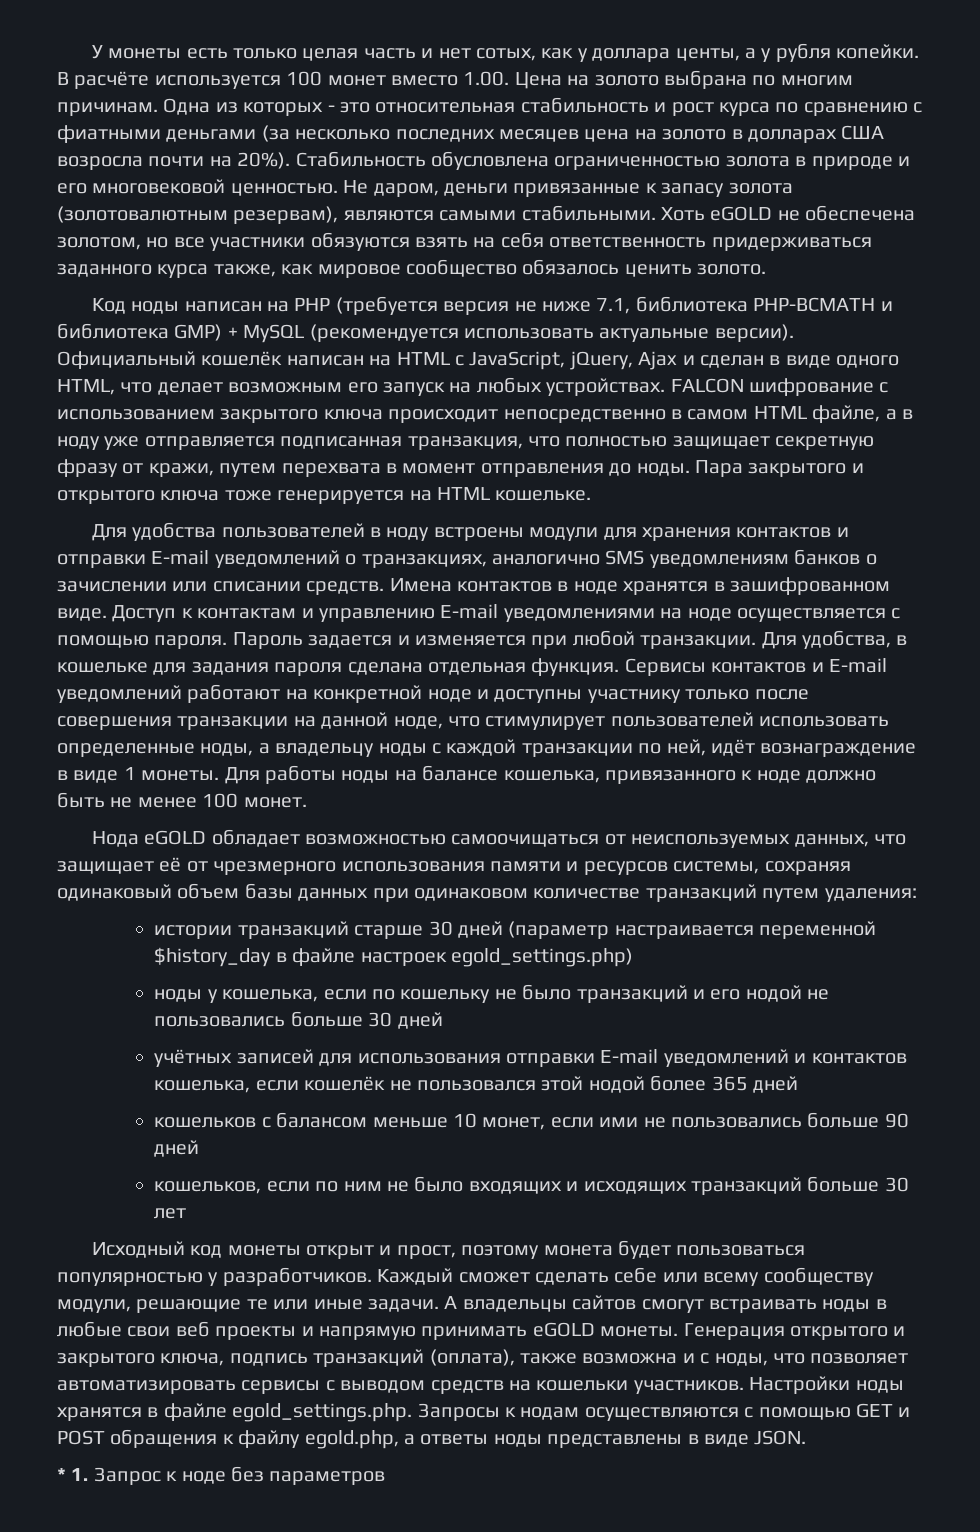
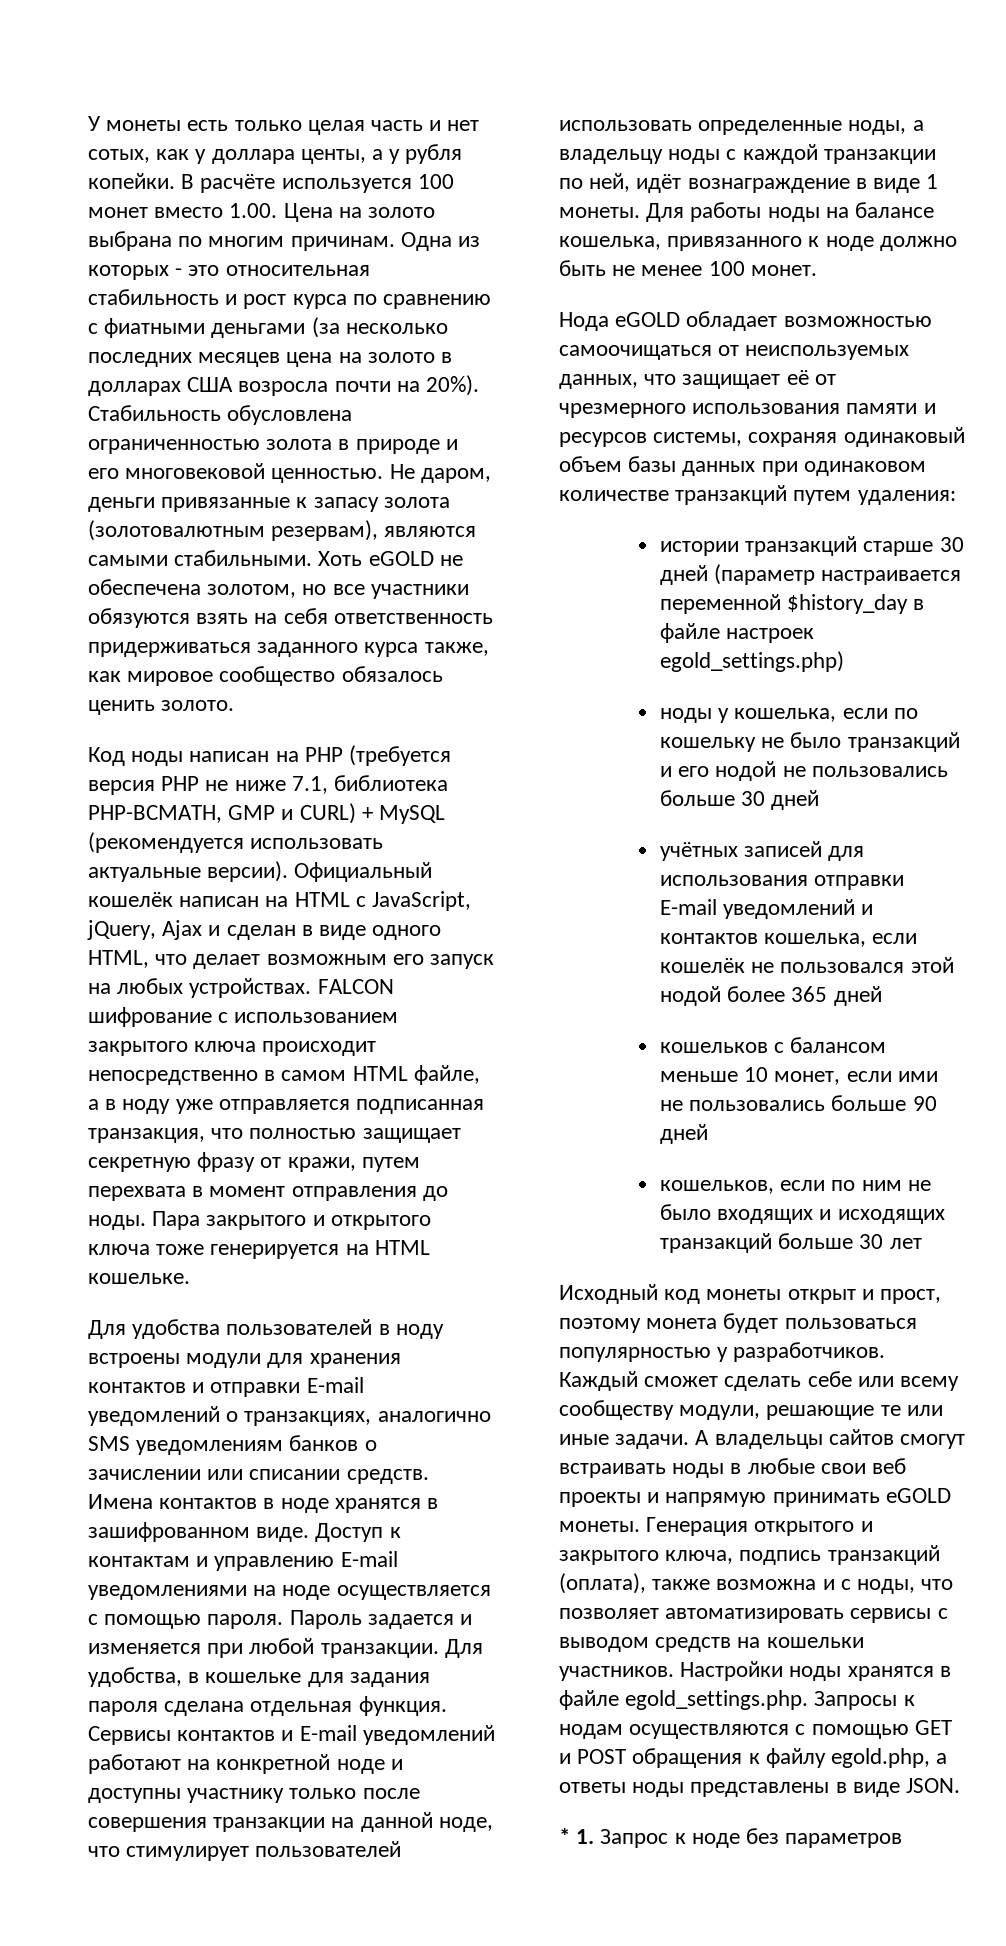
(510, 308) none -> [161,776,200,791] PHP
[753,297,893,312] [57,323,223,341] PHP-BCMATH и библиотека GMP) -> [88,803,356,824] PHP-BCMATH, GMP и CURL)

